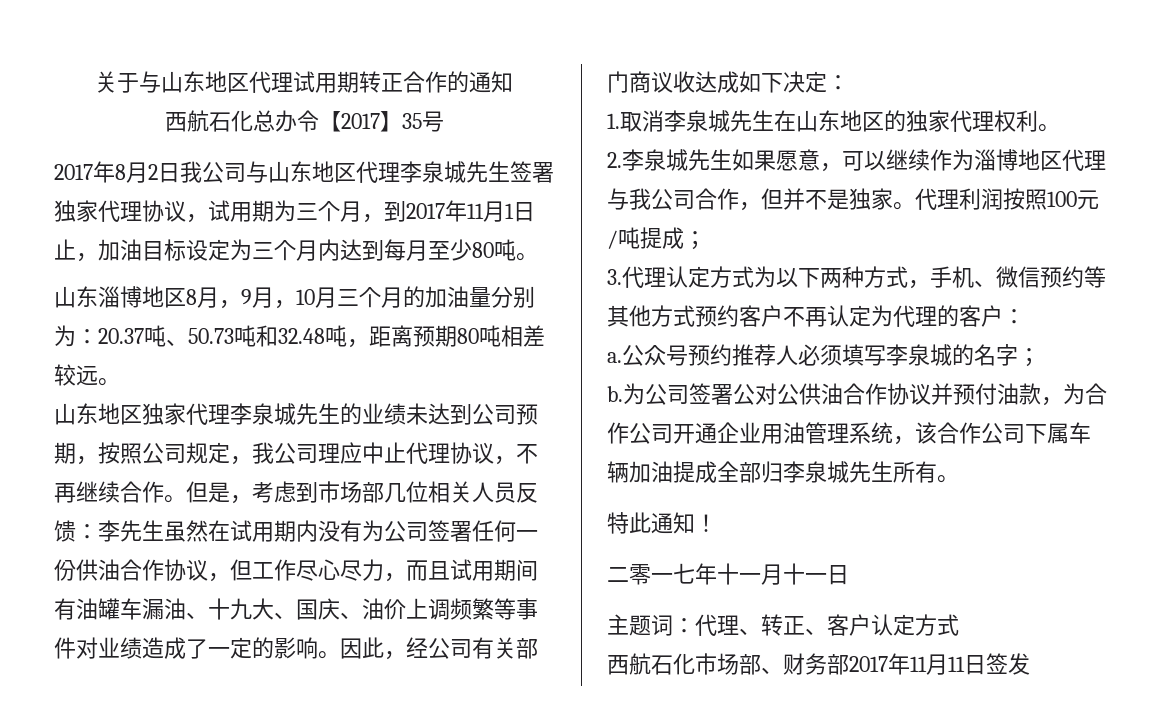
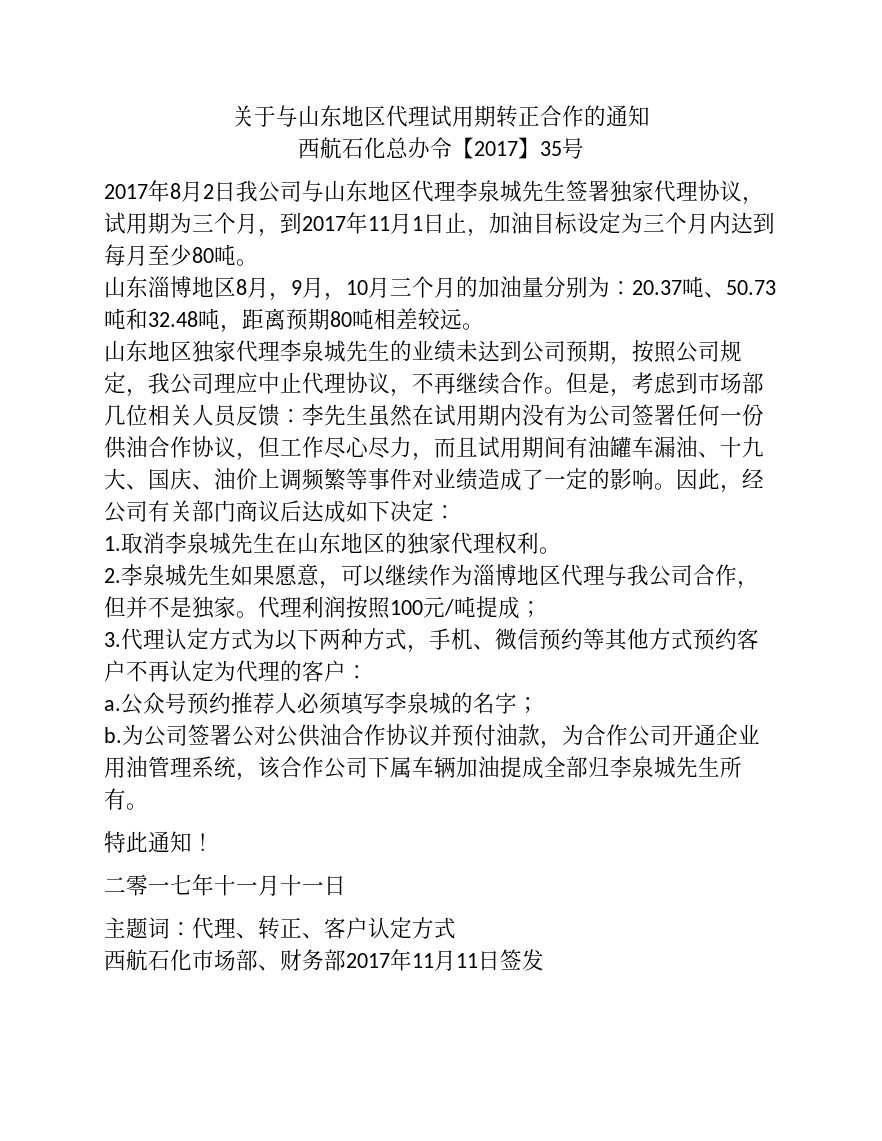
[673,71,695,93] 收 -> [280,500,302,522] 后

